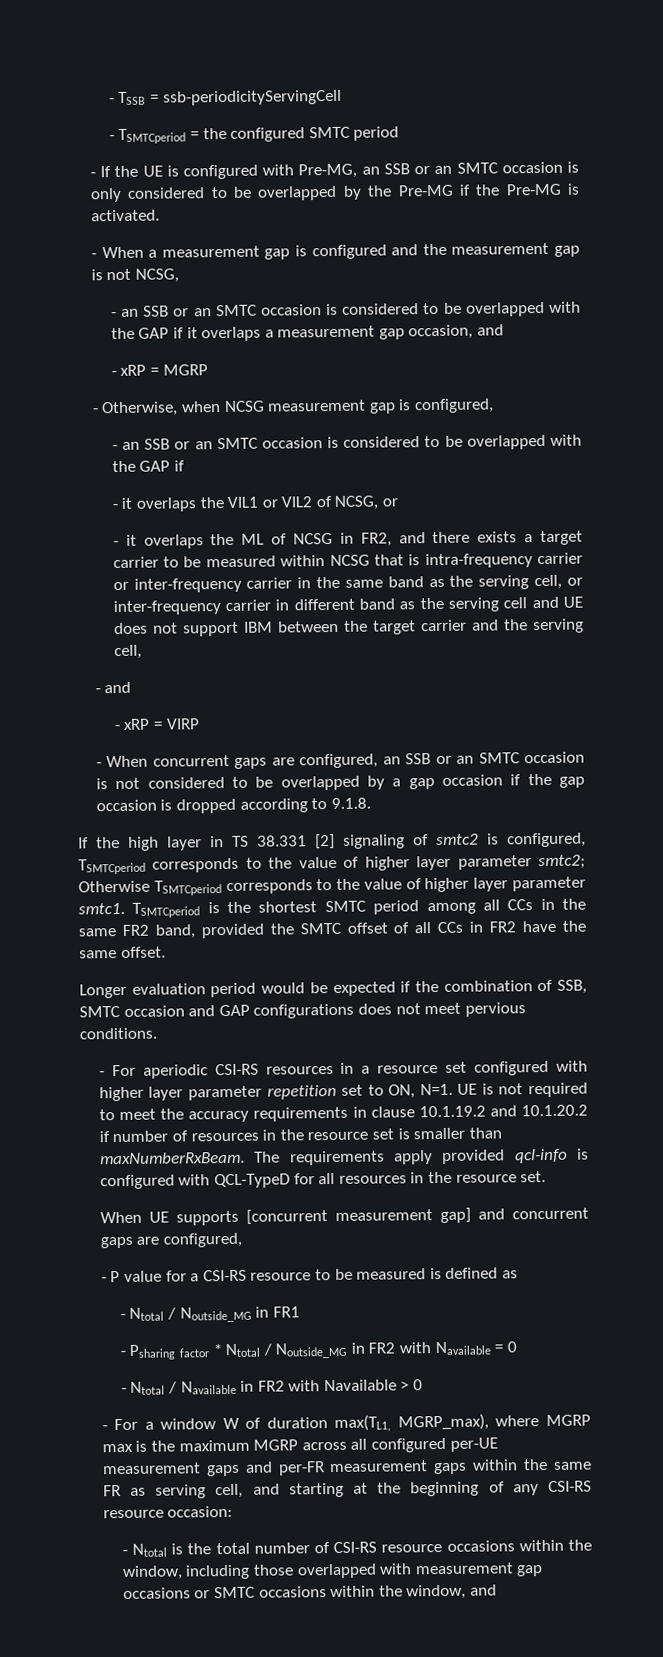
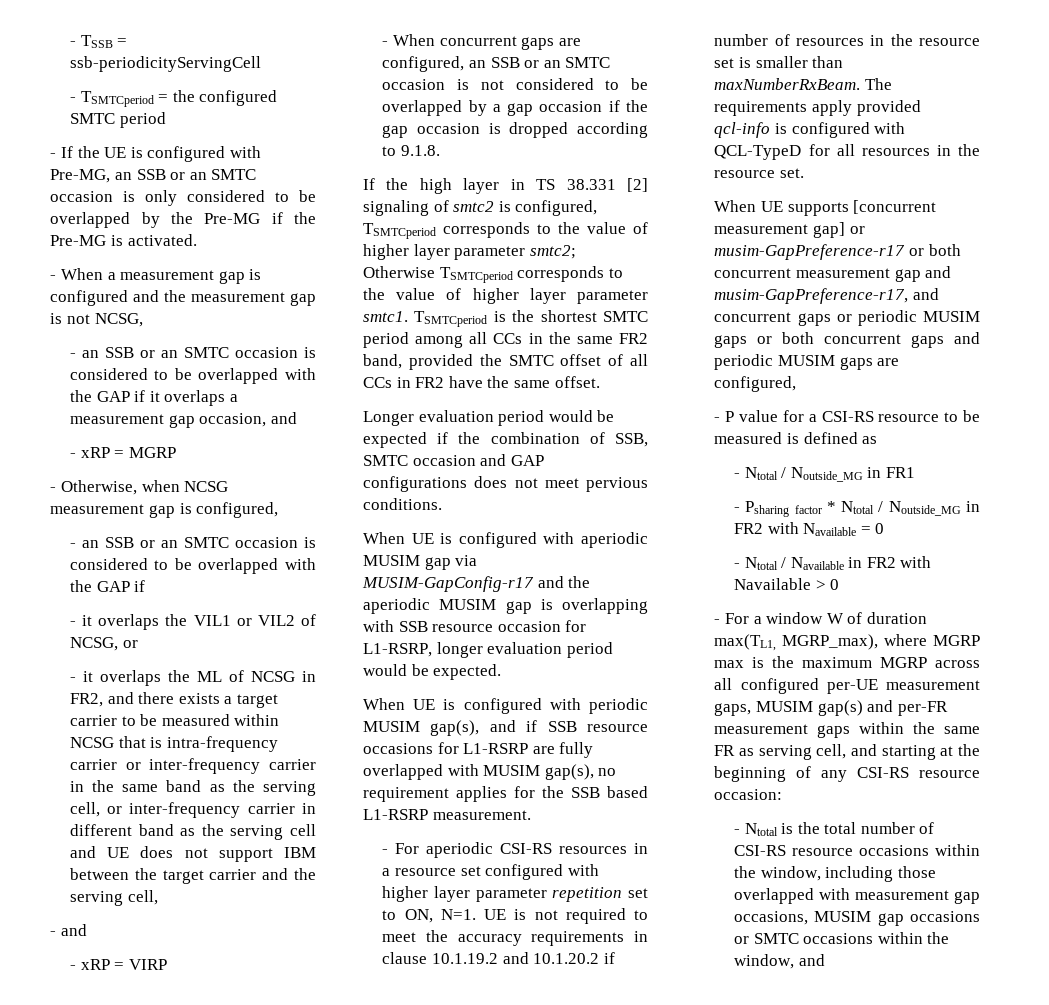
(157, 1033) none -> [363,532,648,548] [363,555,478,570] [362,576,591,592] [363,598,648,614] [363,620,587,632] [363,642,613,658] [363,664,502,680] [363,698,648,714] [363,720,648,736] [363,742,594,758] [363,764,617,780] [363,786,648,802] [363,809,531,820] // When UE is configured with aperiodic MUSIM gap via MUSIM-GapConfig-r17 and the aperiodic MUSIM gap is overlapping with SSB resource occasion for L1-RSRP, longer evaluation period would be expected. // When UE is configured with periodic MUSIM gap(s), and if SSB resource occasions for L1-RSRP are fully overlapped with MUSIM gap(s), no requirement applies for the SSB based L1-RSRP measurement.
[477,1207,589,1220] and concurrent -> [849,226,865,234] [714,244,961,260] [714,266,952,282] [714,288,940,304] [714,310,980,326] [714,332,980,348] [714,354,836,370] or musim-GapPreference-r17 or both concurrent measurement gap and musim-GapPreference-r17, and concurrent gaps or periodic MUSIM gaps or both concurrent gaps and periodic MUSIM
[205,1464,240,1477] gaps -> [714,700,863,716] gaps, MUSIM gap(s)
(544, 1571) none -> [733,911,904,926] occasions, MUSIM gap

